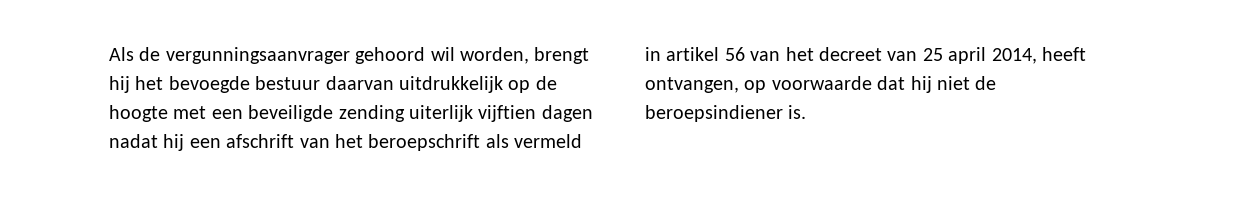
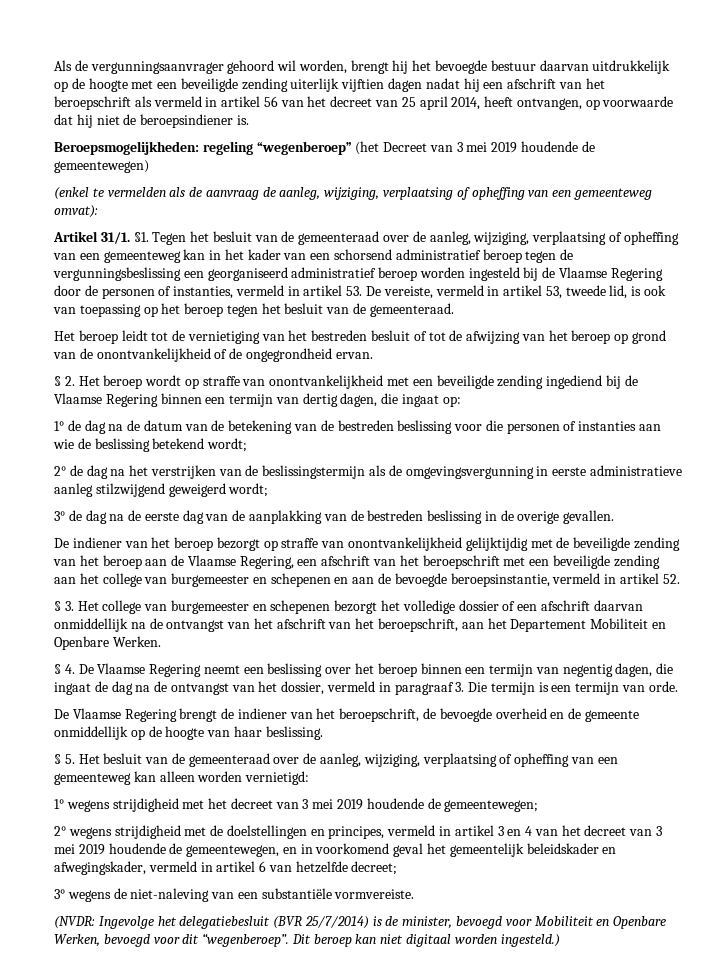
(807, 112) none -> [54,141,595,155] [54,160,149,173] [54,187,652,200] [54,205,98,218] [53,231,679,245] [53,249,574,263] [53,267,663,281] [54,285,667,299] [53,303,454,317] [54,330,667,344] [53,348,373,362] [54,375,638,389] [54,393,461,407] [54,420,662,434] [53,438,248,452] [54,465,682,479] [54,483,269,497] [54,510,615,524] [54,537,680,551] [53,555,660,569] [54,573,680,587] [54,600,643,614] [54,618,666,632] [54,636,161,650] [54,663,674,677] [54,681,678,695] [54,708,639,722] [54,726,323,740] [54,753,618,767] [54,771,310,785] [54,798,539,812] [54,825,663,839] [54,843,617,857] [54,861,398,875] [54,888,415,902] [54,916,667,929] [54,933,560,947] // Beroepsmogelijkheden: regeling “wegenberoep” (het Decreet van 3 mei 2019 houdende de gemeentewegen) // (enkel te vermelden als de aanvraag de aanleg, wijziging, verplaatsing of opheffing van een gemeenteweg omvat): // Artikel 31/1. §1. Tegen het besluit van de gemeenteraad over de aanleg, wijziging, verplaatsing of opheffing van een gemeenteweg kan in het kader van een schorsend administratief beroep tegen de vergunningsbeslissing een georganiseerd administratief beroep worden ingesteld bij de Vlaamse Regering door de personen of instanties, vermeld in artikel 53. De vereiste, vermeld in artikel 53, tweede lid, is ook van toepassing op het beroep tegen het besluit van de gemeenteraad. // Het beroep leidt tot de vernietiging van het bestreden besluit of tot de afwijzing van het beroep op grond van de onontvankelijkheid of de ongegrondheid ervan. // § 2. Het beroep wordt op straffe van onontvankelijkheid met een beveiligde zending ingediend bij de Vlaamse Regering binnen een termijn van dertig dagen, die ingaat op: // 1° de dag na de datum van de betekening van de bestreden beslissing voor die personen of instanties aan wie de beslissing betekend wordt; // 2° de dag na het verstrijken van de beslissingstermijn als de omgevingsvergunning in eerste administratieve aanleg stilzwijgend geweigerd wordt; // 3° de dag na de eerste dag van de aanplakking van de bestreden beslissing in de overige gevallen. // De indiener van het beroep bezorgt op straffe van onontvankelijkheid gelijktijdig met de beveiligde zending van het beroep aan de Vlaamse Regering, een afschrift van het beroepschrift met een beveiligde zending aan het college van burgemeester en schepenen en aan de bevoegde beroepsinstantie, vermeld in artikel 52. // § 3. Het college van burgemeester en schepenen bezorgt het volledige dossier of een afschrift daarvan onmiddellijk na de ontvangst van het afschrift van het beroepschrift, aan het Departement Mobiliteit en Openbare Werken. // § 4. De Vlaamse Regering neemt een beslissing over het beroep binnen een termijn van negentig dagen, die ingaat de dag na de ontvangst van het dossier, vermeld in paragraaf 3. Die termijn is een termijn van orde. // De Vlaamse Regering brengt de indiener van het beroepschrift, de bevoegde overheid en de gemeente onmiddellijk op de hoogte van haar beslissing. // § 5. Het besluit van de gemeenteraad over de aanleg, wijziging, verplaatsing of opheffing van een gemeenteweg kan alleen worden vernietigd: // 1° wegens strijdigheid met het decreet van 3 mei 2019 houdende de gemeentewegen; // 2° wegens strijdigheid met de doelstellingen en principes, vermeld in artikel 3 en 4 van het decreet van 3 mei 2019 houdende de gemeentewegen, en in voorkomend geval het gemeentelijk beleidskader en afwegingskader, vermeld in artikel 6 van hetzelfde decreet; // 3° wegens de niet-naleving van een substantiële vormvereiste. // (NVDR: Ingevolge het delegatiebesluit (BVR 25/7/2014) is de minister, bevoegd voor Mobiliteit en Openbare Werken, bevoegd voor dit “wegenberoep”. Dit beroep kan niet digitaal worden ingesteld.)

